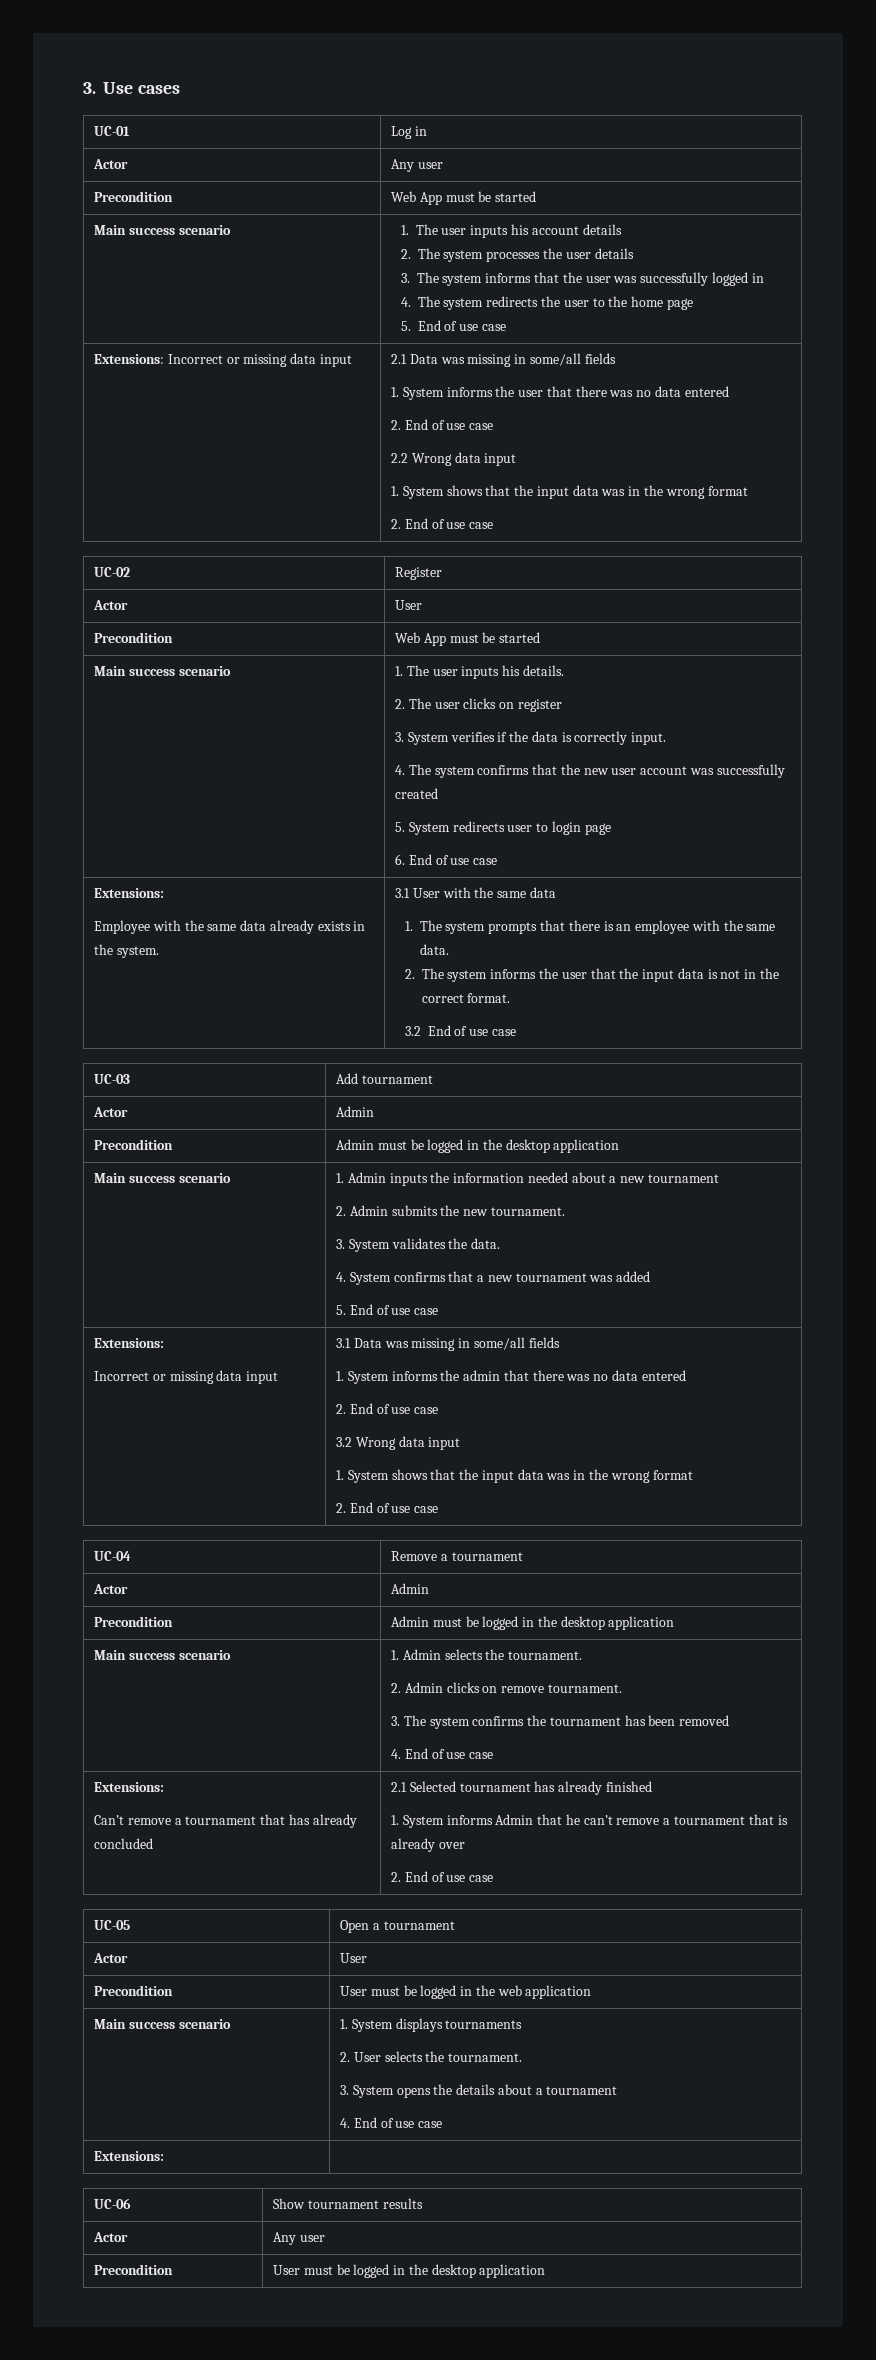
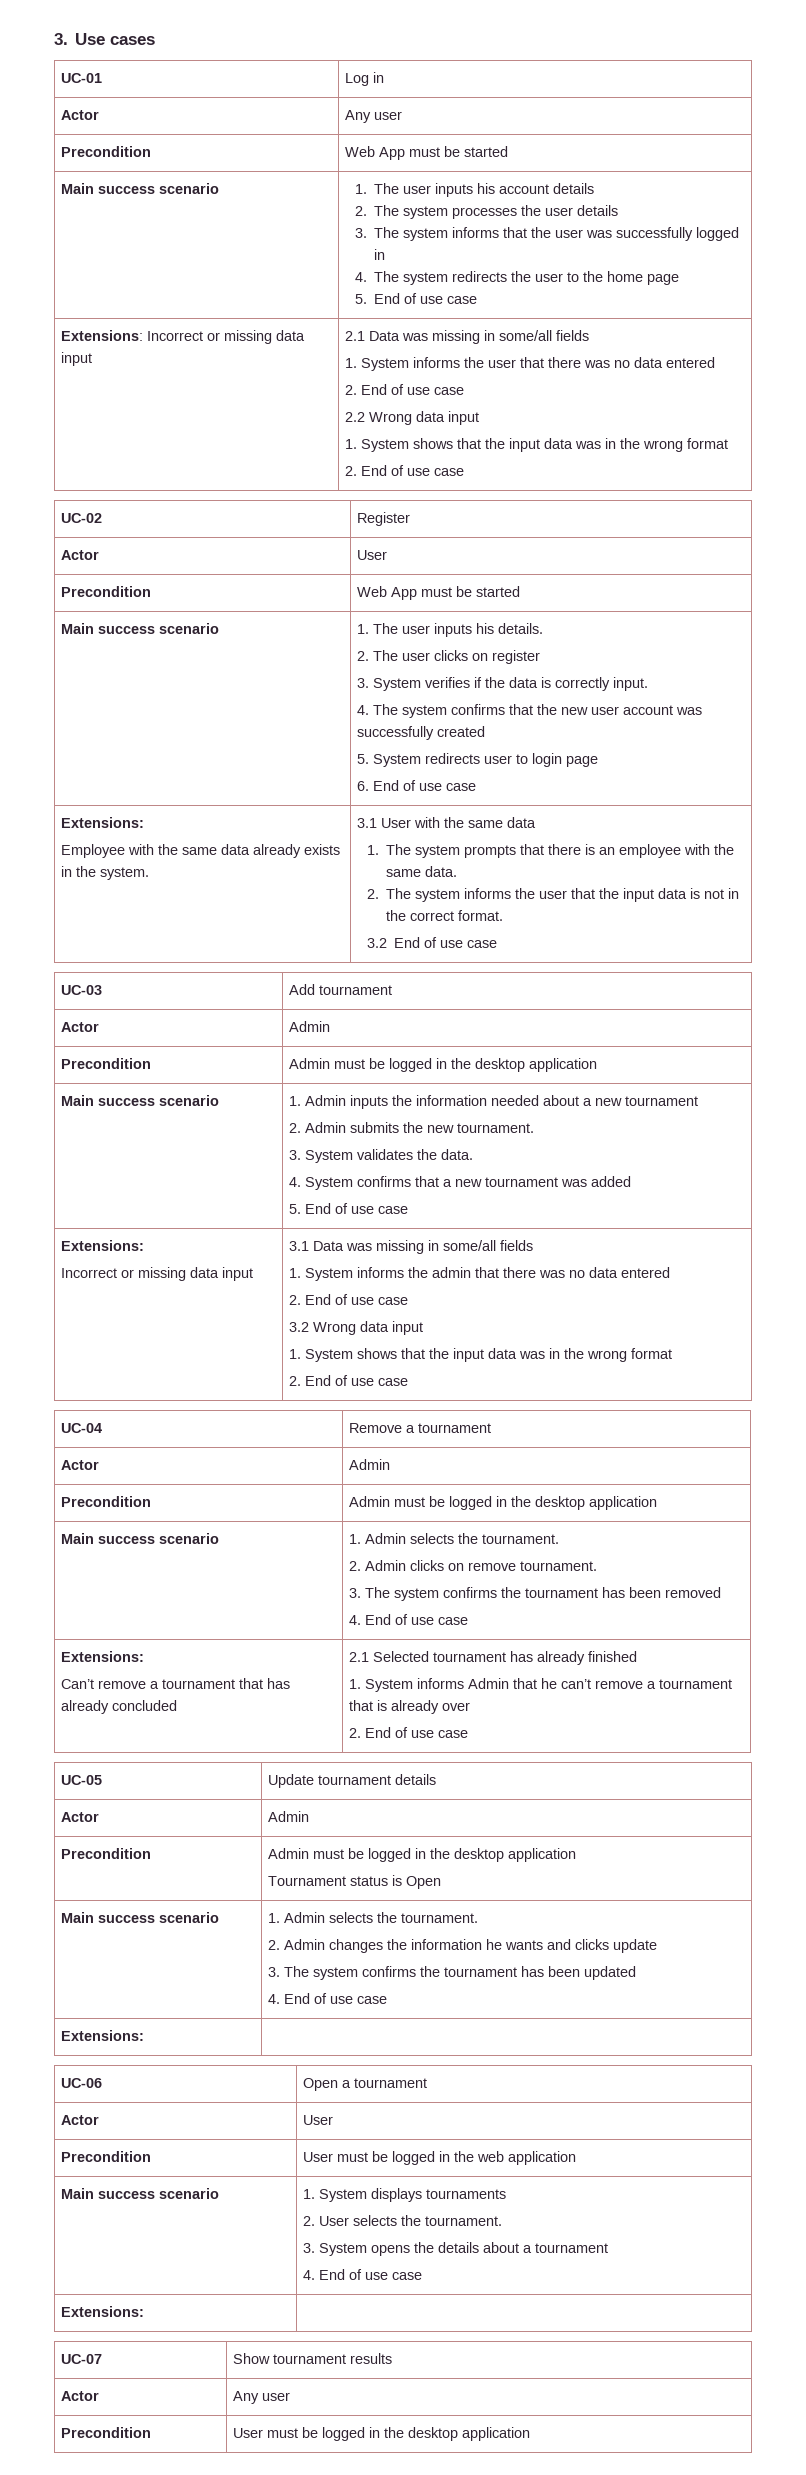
(131, 1925) none -> [267,1774,436,1788] [60,1812,99,1822] [267,1811,309,1822] [60,1848,151,1859] [267,1848,576,1862] [267,1875,441,1889] [60,1912,219,1923] [267,1912,478,1923] [267,1939,657,1953] [267,1966,636,1980] [267,1993,387,2004] [60,2030,144,2041] [60,2078,102,2088] | Update tournament details // Actor | Admin // Precondition | Admin must be logged in the desktop application // Tournament status is Open // Main success scenario | 1. Admin selects the tournament. // 2. Admin changes the information he wants and clicks update // 3. The system confirms the tournament has been updated // 4. End of use case // Extensions: | // UC-06
[94,2198,132,2209] UC-06 -> [60,2354,102,2364] UC-07

